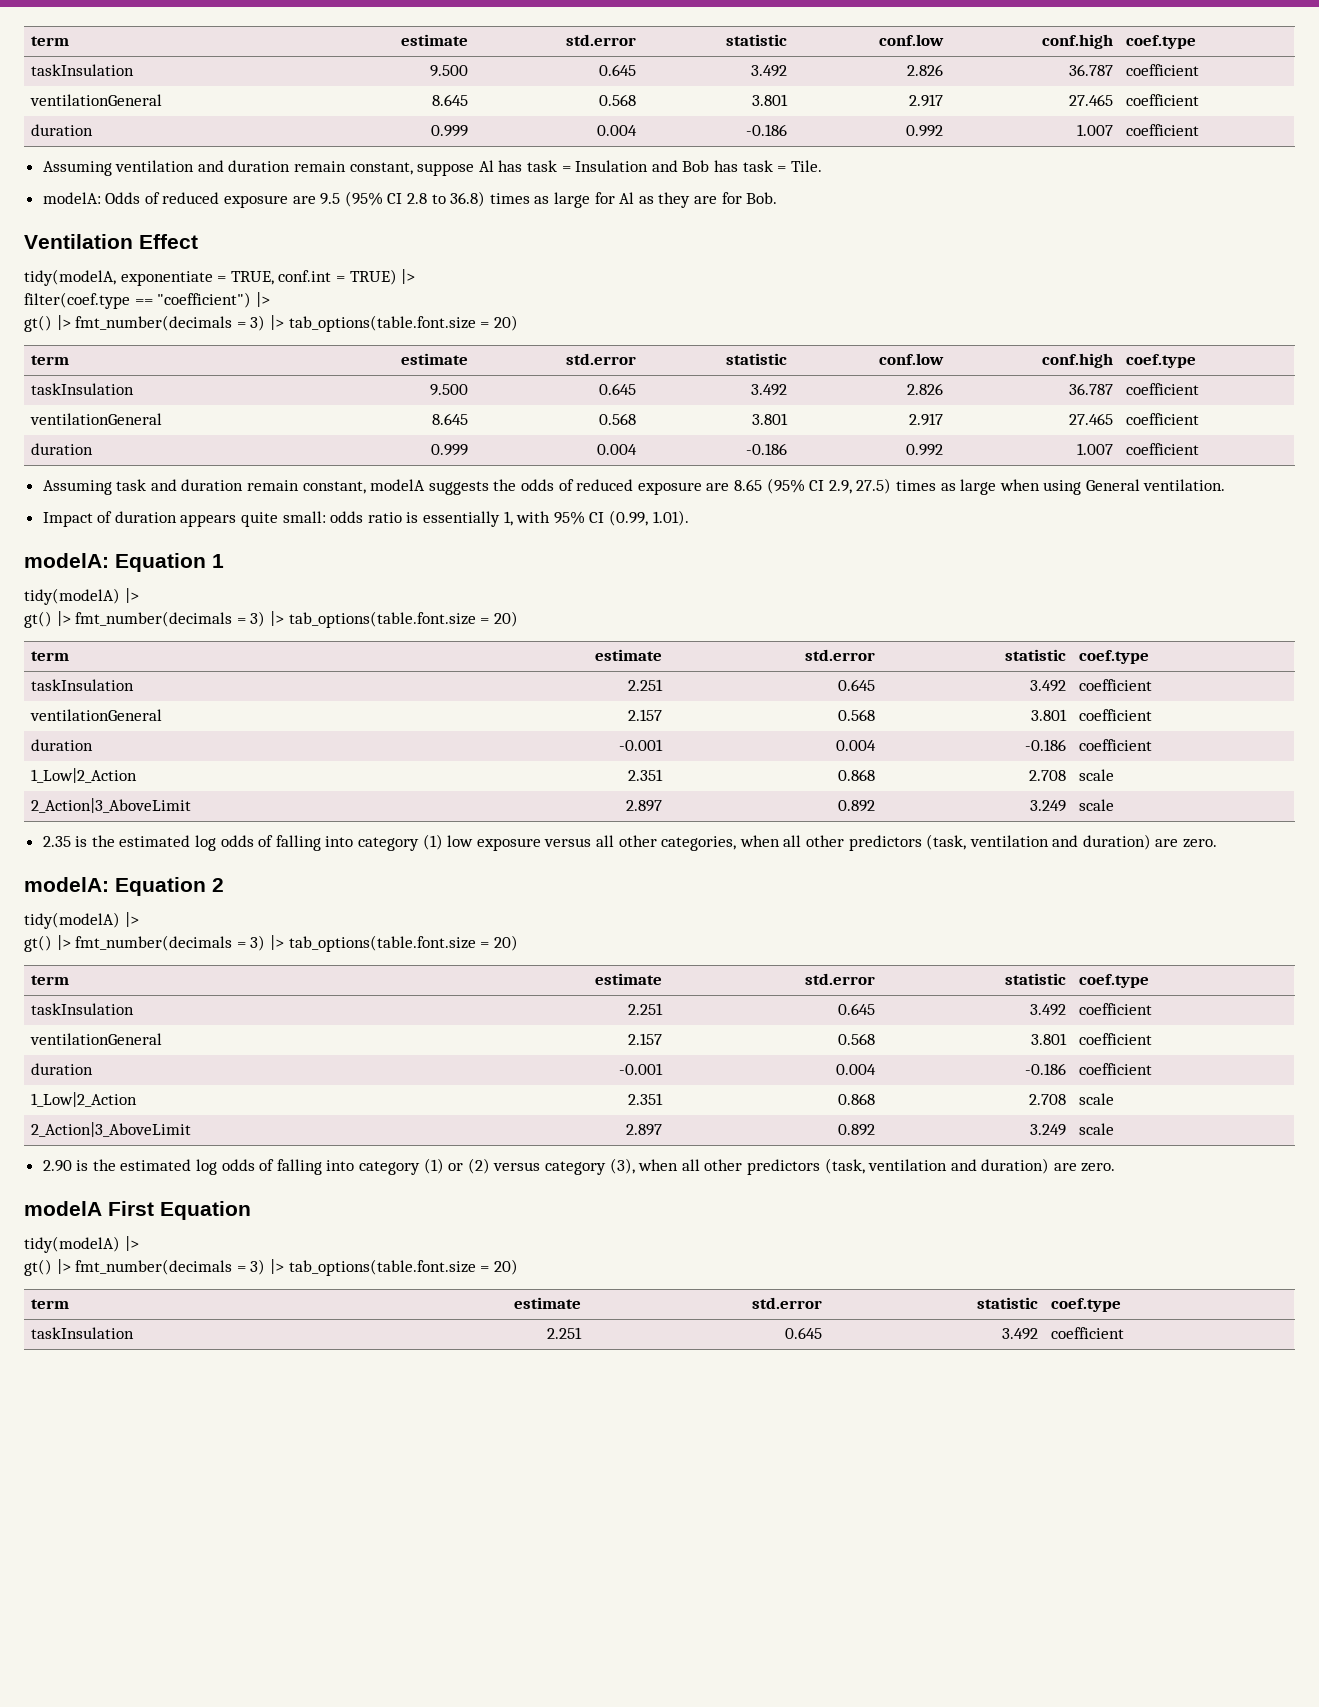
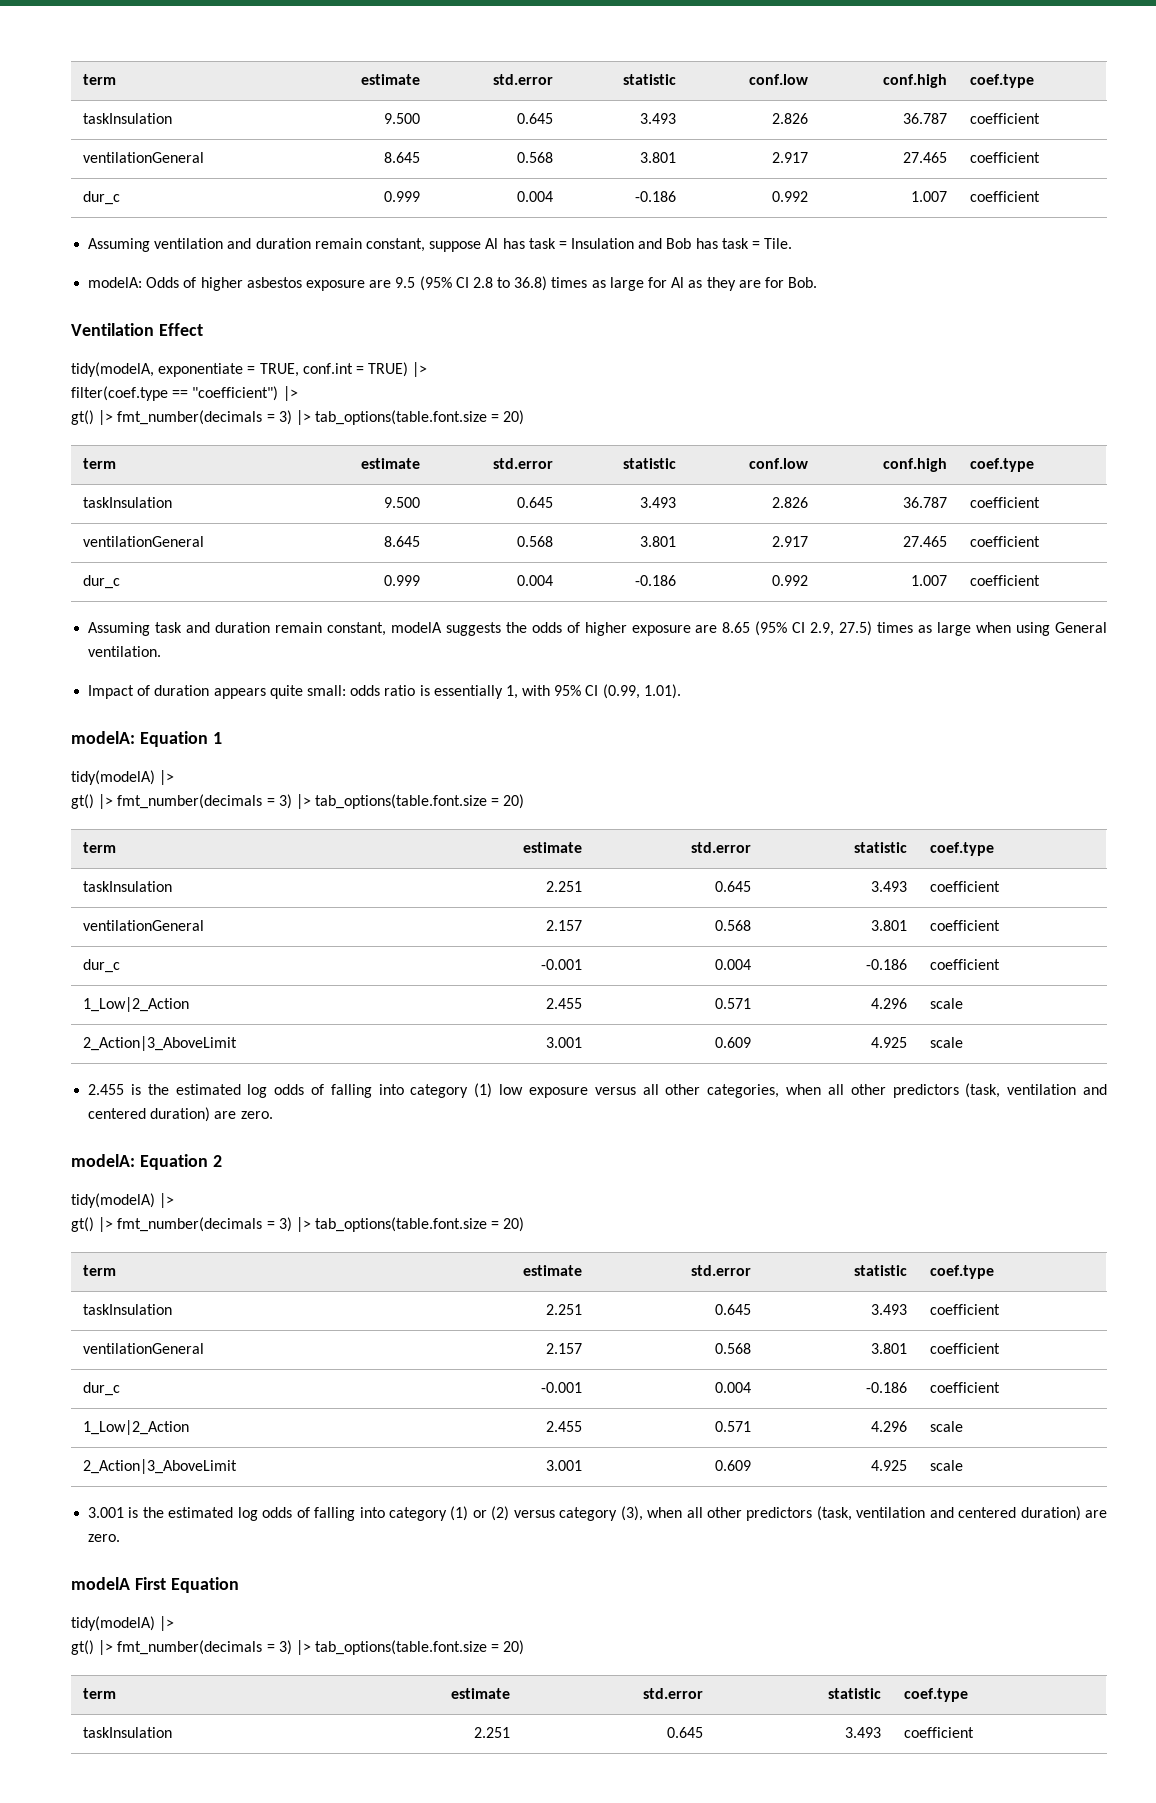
[750,65,787,77] 3.492 -> [639,113,676,124] 3.493
[31,124,94,136] duration -> [83,191,121,205] dur_c
[162,192,220,204] reduced -> [200,277,302,291] higher asbestos
[750,384,787,396] 3.492 -> [639,497,676,508] 3.493
[31,443,94,455] duration -> [83,575,121,589] dur_c
[576,479,634,491] reduced -> [584,622,627,636] higher
[1029,680,1066,692] [1079,679,1153,691] [30,709,163,721] [627,709,662,721] [837,709,875,721] [1030,709,1067,721] [1079,709,1153,721] [31,739,94,751] [618,739,663,751] [835,740,876,751] [1024,739,1066,751] [1079,739,1153,751] [31,768,138,783] [627,769,663,781] [837,769,875,781] [1028,770,1066,781] [1079,769,1115,781] [31,798,192,813] [625,800,662,812] [837,800,875,812] [1029,800,1066,812] [1079,799,1115,811] [42,836,71,847] 3.492 | coefficient // ventilationGeneral | 2.157 | 0.568 | 3.801 | coefficient // duration | -0.001 | 0.004 | -0.186 | coefficient // 1_Low|2_Action | 2.351 | 0.868 | 2.708 | scale // 2_Action|3_AboveLimit | 2.897 | 0.892 | 3.249 | scale // 2.35 -> [870,881,907,892] [930,881,1001,892] [83,920,205,931] [545,920,582,931] [714,920,751,931] [870,920,907,931] [930,920,1001,931] [83,959,121,973] [540,959,582,970] [714,959,751,970] [865,959,907,970] [930,959,1001,970] [83,997,190,1012] [545,998,582,1009] [714,998,751,1009] [870,998,907,1009] [930,998,964,1009] [83,1036,238,1051] [545,1037,582,1048] [714,1037,751,1048] [870,1037,907,1048] [930,1037,964,1048] [88,1084,125,1095] 3.493 | coefficient // ventilationGeneral | 2.157 | 0.568 | 3.801 | coefficient // dur_c | -0.001 | 0.004 | -0.186 | coefficient // 1_Low|2_Action | 2.455 | 0.571 | 4.296 | scale // 2_Action|3_AboveLimit | 3.001 | 0.609 | 4.925 | scale // 2.455
(1079, 841) none -> [88,1108,147,1119] centered
[1029,1004,1066,1016] [1079,1003,1153,1015] [30,1033,163,1045] [627,1033,662,1045] [837,1033,875,1045] [1030,1033,1067,1045] [1079,1033,1153,1045] [31,1063,94,1075] [618,1063,663,1075] [835,1064,876,1075] [1024,1063,1066,1075] [1079,1063,1153,1075] [31,1092,138,1107] [627,1093,663,1105] [837,1093,875,1105] [1028,1094,1066,1105] [1079,1093,1115,1105] [31,1122,192,1137] [625,1124,662,1136] [837,1124,875,1136] [1029,1124,1066,1136] [1079,1123,1115,1135] [42,1160,72,1172] 3.492 | coefficient // ventilationGeneral | 2.157 | 0.568 | 3.801 | coefficient // duration | -0.001 | 0.004 | -0.186 | coefficient // 1_Low|2_Action | 2.351 | 0.868 | 2.708 | scale // 2_Action|3_AboveLimit | 2.897 | 0.892 | 3.249 | scale // 2.90 -> [870,1304,907,1315] [930,1304,1001,1315] [83,1343,205,1354] [545,1343,582,1354] [714,1343,751,1354] [870,1343,907,1354] [930,1343,1001,1354] [83,1382,121,1396] [540,1382,582,1393] [714,1382,751,1393] [865,1382,907,1393] [930,1382,1001,1393] [83,1420,190,1435] [545,1421,582,1432] [714,1421,751,1432] [870,1421,907,1432] [930,1421,964,1432] [83,1459,238,1474] [545,1460,582,1471] [714,1460,751,1471] [870,1460,907,1471] [930,1460,964,1471] [88,1507,125,1518] 3.493 | coefficient // ventilationGeneral | 2.157 | 0.568 | 3.801 | coefficient // dur_c | -0.001 | 0.004 | -0.186 | coefficient // 1_Low|2_Action | 2.455 | 0.571 | 4.296 | scale // 2_Action|3_AboveLimit | 3.001 | 0.609 | 4.925 | scale // 3.001
(977, 1165) none -> [958,1507,1017,1518] centered
[1001,1328,1038,1340] 3.492 -> [844,1727,881,1738] 3.493

